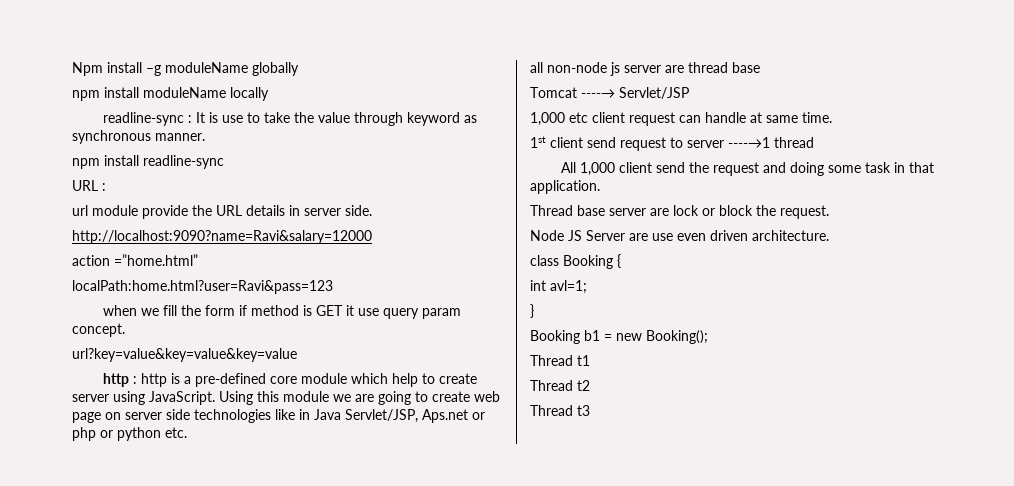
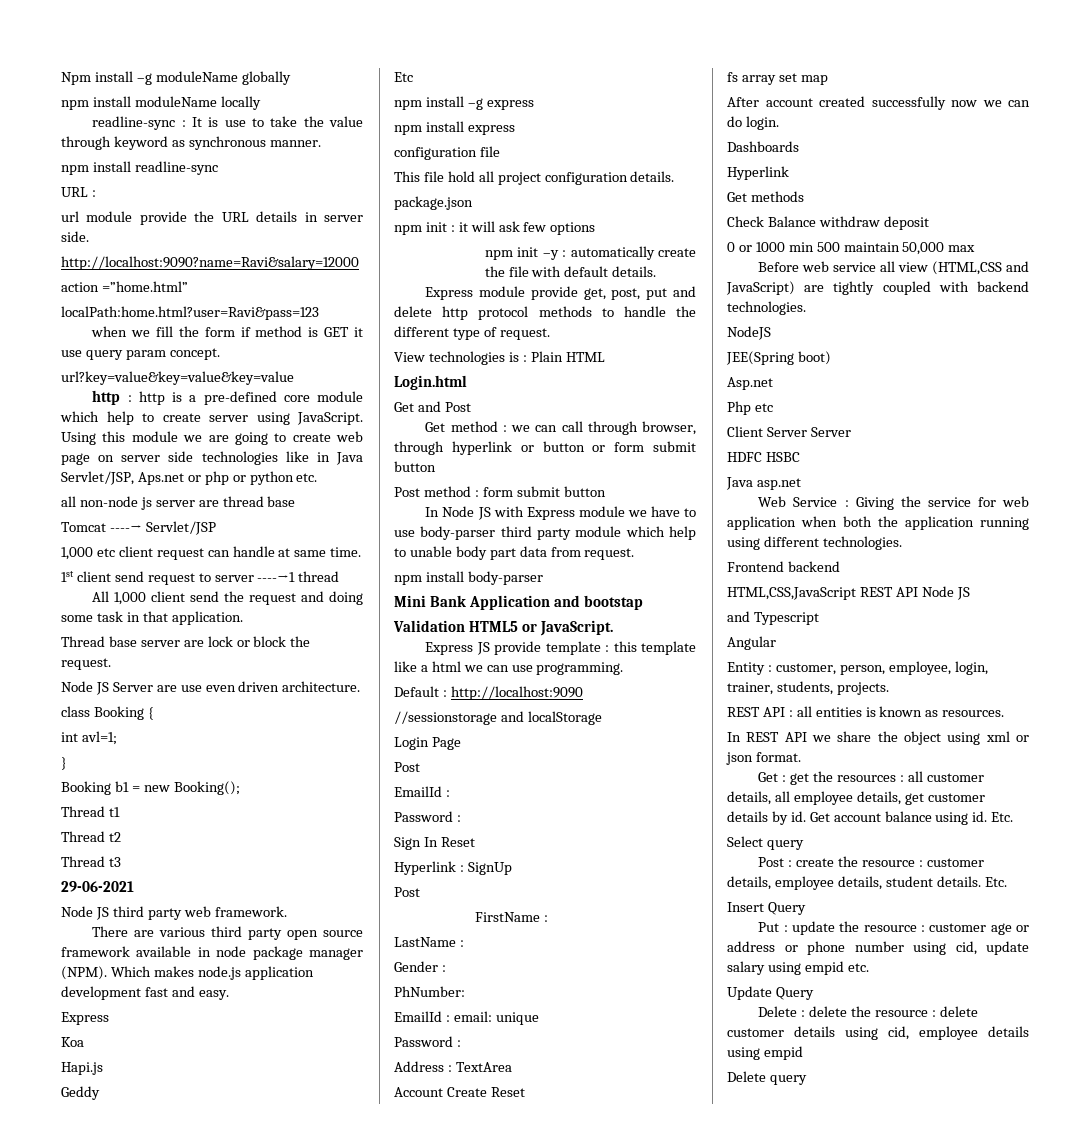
(590, 410) none -> [61,881,134,892] [61,906,287,920] [92,926,363,940] [61,946,363,960] [61,966,314,980] [61,986,229,1000] [61,1012,109,1025] [61,1037,84,1047] [61,1062,103,1075] [61,1086,100,1100] [394,72,413,82] [394,96,534,110] [394,121,515,135] [394,146,500,160] [394,171,675,185] [394,196,473,210] [394,221,596,235] [484,246,696,260] [484,266,657,277] [425,286,696,300] [394,306,696,320] [394,326,550,340] [394,351,605,365] [394,375,467,390] [394,401,471,412] [425,421,696,435] [394,441,696,455] [394,461,436,472] [394,486,606,497] [425,506,696,520] [394,526,696,540] [394,546,635,560] [394,571,543,585] [394,595,643,610] [393,620,613,636] [425,641,696,655] [394,661,624,675] [394,686,583,700] [394,711,602,725] [394,737,461,750] [394,762,420,772] [394,786,450,797] [394,811,461,822] [394,837,475,850] [394,861,512,875] [394,887,420,897] [475,912,549,922] [394,937,464,947] [394,961,446,972] [394,986,465,997] [394,1011,539,1025] [394,1036,461,1047] [394,1061,512,1072] [394,1087,525,1097] [727,72,828,85] [727,96,1030,110] [727,116,779,130] [727,141,799,152] [727,166,789,180] [727,191,804,202] [727,216,929,230] [727,242,976,255] [758,261,1029,275] [726,281,1029,295] [727,301,806,315] [727,326,771,340] [726,351,831,365] [727,377,773,390] [727,401,773,415] [727,426,851,437] [727,452,800,462] [726,477,801,490] [758,496,1029,510] [727,516,1029,530] [727,536,902,550] [727,561,840,572] [727,586,970,600] [727,611,819,625] [727,636,776,650] [727,661,988,675] [727,681,889,695] [727,706,1005,717] [727,731,1029,745] [726,752,801,765] [758,771,984,785] [727,791,985,805] [727,811,1014,825] [727,836,804,850] [758,856,984,867] [727,876,1007,890] [727,902,806,915] [758,921,1029,935] [727,941,1029,955] [727,961,869,975] [727,986,814,1000] [758,1006,978,1017] [727,1026,1029,1040] [727,1046,803,1060] [727,1071,807,1085] // 29-06-2021 // Node JS third party web framework. // There are various third party open source framework available in node package manager (NPM). Which makes node.js application development fast and easy. // Express // Koa // Hapi.js // Geddy // Etc // npm install –g express // npm install express // configuration file // This file hold all project configuration details. // package.json // npm init : it will ask few options // npm init –y : automatically create the file with default details. // Express module provide get, post, put and delete http protocol methods to handle the different type of request. // View technologies is : Plain HTML // Login.html // Get and Post // Get method : we can call through browser, through hyperlink or button or form submit button // Post method : form submit button // In Node JS with Express module we have to use body-parser third party module which help to unable body part data from request. // npm install body-parser // Mini Bank Application and bootstap // Validation HTML5 or JavaScript. // Express JS provide template : this template like a html we can use programming. // Default : http://localhost:9090 // //sessionstorage and localStorage // Login Page // Post // EmailId : // Password : // Sign In Reset // Hyperlink : SignUp // Post // FirstName : // LastName : // Gender : // PhNumber: // EmailId : email: unique // Password : // Address : TextArea // Account Create Reset // fs array set map // After account created successfully now we can do login. // Dashboards // Hyperlink // Get methods // Check Balance withdraw deposit // 0 or 1000 min 500 maintain 50,000 max // Before web service all view (HTML,CSS and JavaScript) are tightly coupled with backend technologies. // NodeJS // JEE(Spring boot) // Asp.net // Php etc // Client Server Server // HDFC HSBC // Java asp.net // Web Service : Giving the service for web application when both the application running using different technologies. // Frontend backend // HTML,CSS,JavaScript REST API Node JS // and Typescript // Angular // Entity : customer, person, employee, login, trainer, students, projects. // REST API : all entities is known as resources. // In REST API we share the object using xml or json format. // Get : get the resources : all customer details, all employee details, get customer details by id. Get account balance using id. Etc. // Select query // Post : create the resource : customer details, employee details, student details. Etc. // Insert Query // Put : update the resource : customer age or address or phone number using cid, update salary using empid etc. // Update Query // Delete : delete the resource : delete customer details using cid, employee details using empid // Delete query

